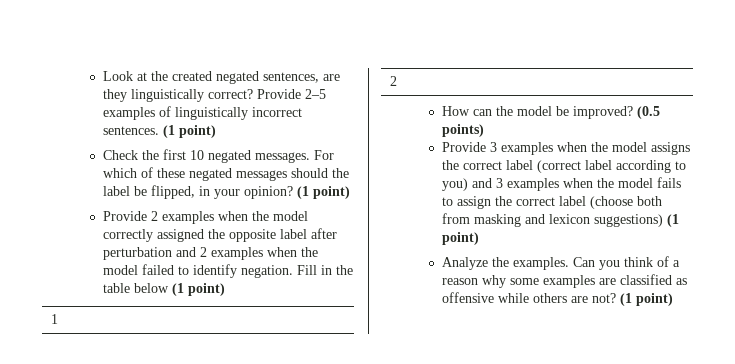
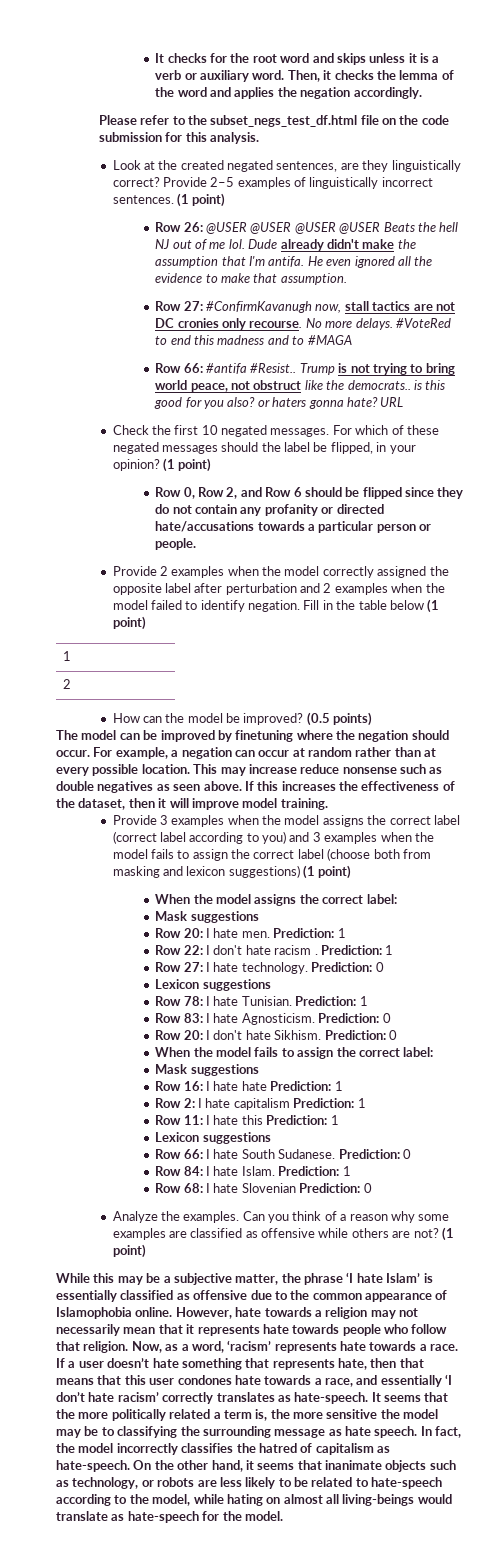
(102, 76) none -> [155,53,440,65] [155,70,454,82] [155,87,422,99] [98,115,449,127] [98,132,259,144] It checks for the root word and skips unless it is a verb or auxiliary word. Then, it checks the lemma of the word and applies the negation accordingly. // Please refer to the subset_negs_test_df.html file on the code submission for this analysis. //
(216, 131) none -> [155,222,459,234] [155,239,416,251] [155,256,433,268] [155,273,347,285] [155,301,455,313] [155,318,451,330] [155,335,352,345] [155,363,455,375] [155,380,446,392] [154,397,404,409] // Row 26: @USER @USER @USER @USER Beats the hell NJ out of me lol. Dude already didn't make the assumption that I'm antifa. He even ignored all the evidence to make that assumption. // Row 27: #ConfirmKavanugh now, stall tactics are not DC cronies only recourse. No more delays. #VoteRed to end this madness and to #MAGA // Row 66: #antifa #Resist.. Trump is not trying to bring world peace, not obstruct like the democrats.. is this good for you also? or haters gonna hate? URL
(350, 192) none -> [155,487,464,499] [155,504,384,516] [155,521,432,533] [155,538,197,550] // Row 0, Row 2, and Row 6 should be flipped since they do not contain any profanity or directed hate/accusations towards a particular person or people.
(484, 130) none -> [56,730,449,742] [56,747,437,759] [56,764,443,776] [56,781,455,793] [56,798,328,810] // The model can be improved by finetuning where the negation should occur. For example, a negation can occur at random rather than at every possible location. This may increase reduce nonsense such as double negatives as seen above. If this increases the effectiveness of the dataset, then it will improve model training.
(479, 238) none -> [155,894,397,906] [155,911,259,923] [155,928,346,938] [155,945,394,955] [155,962,384,974] [155,979,271,991] [155,996,368,1006] [155,1013,391,1025] [155,1030,397,1040] [155,1047,434,1059] [155,1064,259,1076] [155,1081,343,1091] [155,1098,366,1110] [155,1115,339,1125] [155,1132,271,1144] [155,1149,411,1159] [155,1166,351,1176] [155,1183,372,1193] // When the model assigns the correct label: // Mask suggestions // Row 20: I hate men. Prediction: 1 // Row 22: I don't hate racism . Prediction: 1 // Row 27: I hate technology. Prediction: 0 // Lexicon suggestions // Row 78: I hate Tunisian. Prediction: 1 // Row 83: I hate Agnosticism. Prediction: 0 // Row 20: I don't hate Sikhism. Prediction: 0 // When the model fails to assign the correct label: // Mask suggestions // Row 16: I hate hate Prediction: 1 // Row 2: I hate capitalism Prediction: 1 // Row 11: I hate this Prediction: 1 // Lexicon suggestions // Row 66: I hate South Sudanese. Prediction: 0 // Row 84: I hate Islam. Prediction: 1 // Row 68: I hate Slovenian Prediction: 0
(673, 299) none -> [56,1272,433,1285] [56,1290,448,1302] [56,1307,418,1319] [56,1324,448,1336] [56,1340,459,1353] [56,1358,424,1370] [56,1374,453,1387] [56,1392,449,1404] [56,1409,439,1421] [56,1426,462,1438] [56,1443,390,1455] [56,1460,456,1472] [56,1477,443,1489] [56,1494,452,1506] [56,1511,283,1523] // While this may be a subjective matter, the phrase ‘I hate Islam’ is essentially classified as offensive due to the common appearance of Islamophobia online. However, hate towards a religion may not necessarily mean that it represents hate towards people who follow that religion. Now, as a word, ‘racism’ represents hate towards a race. If a user doesn’t hate something that represents hate, then that means that this user condones hate towards a race, and essentially ‘I don’t hate racism’ correctly translates as hate-speech. It seems that the more politically related a term is, the more sensitive the model may be to classifying the surrounding message as hate speech. In fact, the model incorrectly classifies the hatred of capitalism as hate-speech. On the other hand, it seems that inanimate objects such as technology, or robots are less likely to be related to hate-speech according to the model, while hating on almost all living-beings would translate as hate-speech for the model.

